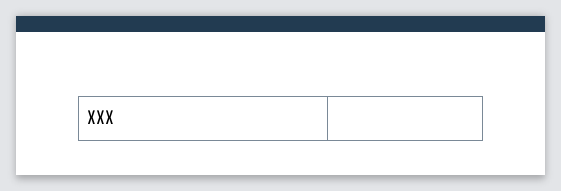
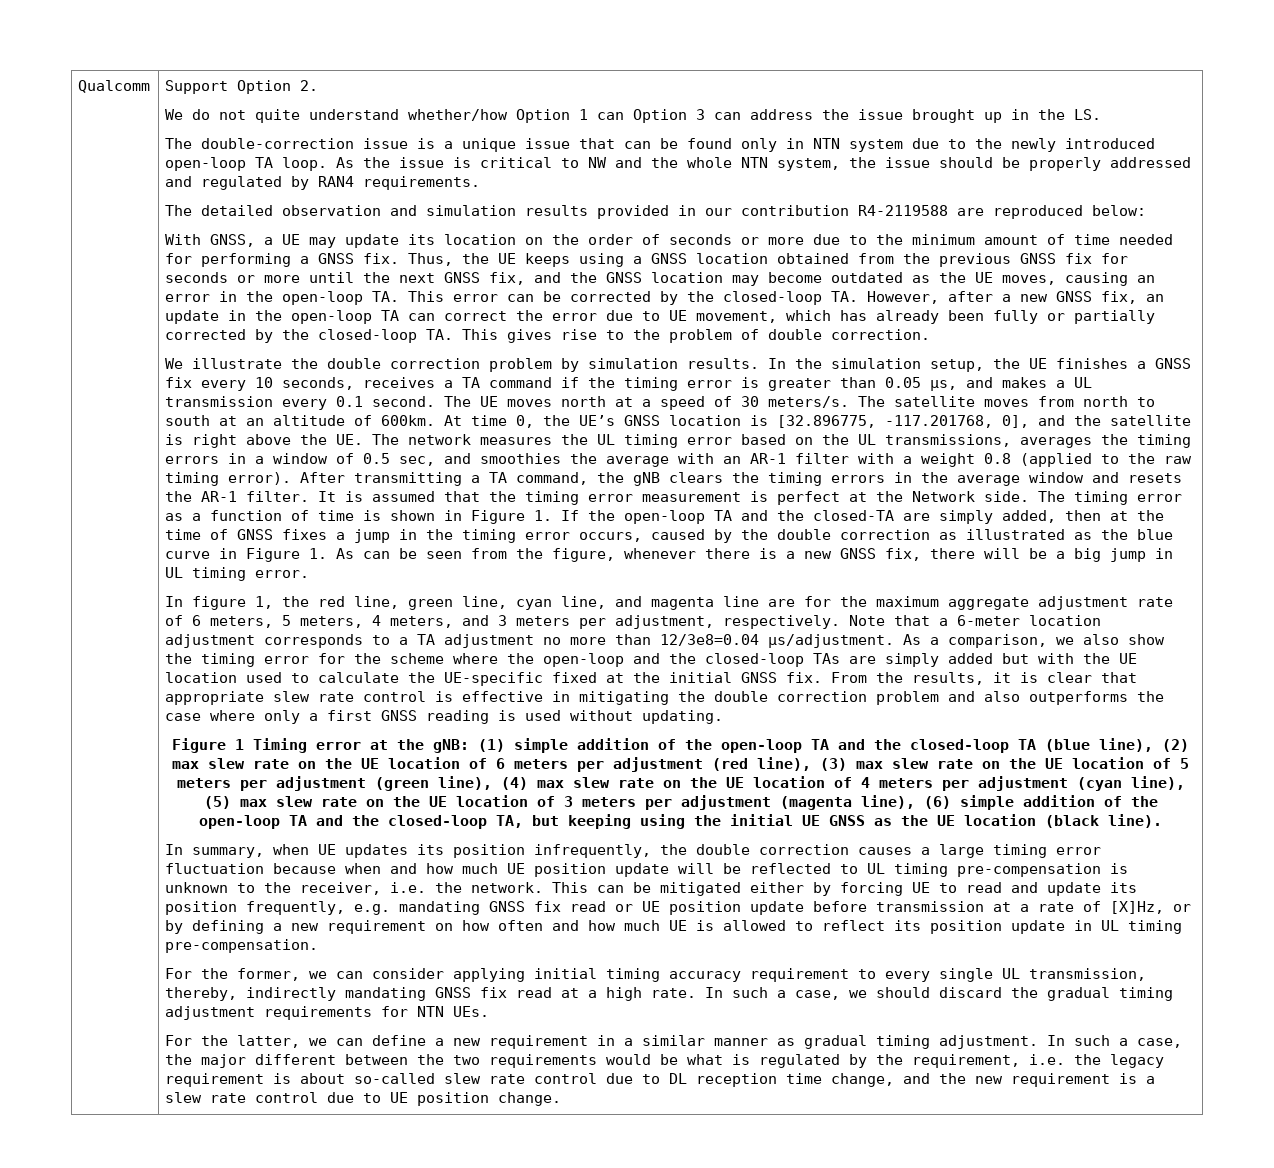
[86,110,114,124] XXX | -> [78,80,151,93] [165,80,319,94] [165,109,1102,123] [165,138,1156,152] [165,157,1192,171] [165,176,481,190] [165,205,1147,219] [165,234,1174,248] [165,253,1129,267] [165,272,1156,286] [165,291,1165,305] [165,310,1156,324] [165,329,931,343] [165,358,1192,372] [165,377,1093,391] [165,396,1156,410] [165,415,1192,428] [165,434,1192,448] [165,453,1193,467] [165,472,1183,486] [165,491,1183,505] [165,510,1165,524] [165,529,1174,543] [165,548,1174,562] [165,567,310,581] [165,596,1174,610] [165,615,1102,629] [165,634,1166,648] [165,653,1138,667] [165,672,1138,686] [165,691,1165,705] [165,710,724,724] [172,738,1189,753] [172,757,1189,772] [176,776,1185,791] [203,795,1158,810] [199,814,1162,829] [165,844,1102,858] [165,863,1129,877] [165,882,1138,896] [165,901,1192,915] [165,920,1183,934] [165,939,319,953] [165,968,1147,982] [165,987,1174,1001] [165,1006,490,1020] [165,1035,1183,1049] [165,1054,1165,1068] [165,1073,1156,1087] [165,1092,562,1106] Qualcomm | Support Option 2. // We do not quite understand whether/how Option 1 can Option 3 can address the issue brought up in the LS. // The double-correction issue is a unique issue that can be found only in NTN system due to the newly introduced open-loop TA loop. As the issue is critical to NW and the whole NTN system, the issue should be properly addressed and regulated by RAN4 requirements. // The detailed observation and simulation results provided in our contribution R4-2119588 are reproduced below: // With GNSS, a UE may update its location on the order of seconds or more due to the minimum amount of time needed for performing a GNSS fix. Thus, the UE keeps using a GNSS location obtained from the previous GNSS fix for seconds or more until the next GNSS fix, and the GNSS location may become outdated as the UE moves, causing an error in the open-loop TA. This error can be corrected by the closed-loop TA. However, after a new GNSS fix, an update in the open-loop TA can correct the error due to UE movement, which has already been fully or partially corrected by the closed-loop TA. This gives rise to the problem of double correction. // We illustrate the double correction problem by simulation results. In the simulation setup, the UE finishes a GNSS fix every 10 seconds, receives a TA command if the timing error is greater than 0.05 µs, and makes a UL transmission every 0.1 second. The UE moves north at a speed of 30 meters/s. The satellite moves from north to south at an altitude of 600km. At time 0, the UE’s GNSS location is [32.896775, -117.201768, 0], and the satellite is right above the UE. The network measures the UL timing error based on the UL transmissions, averages the timing errors in a window of 0.5 sec, and smoothies the average with an AR-1 filter with a weight 0.8 (applied to the raw timing error). After transmitting a TA command, the gNB clears the timing errors in the average window and resets the AR-1 filter. It is assumed that the timing error measurement is perfect at the Network side. The timing error as a function of time is shown in Figure 1. If the open-loop TA and the closed-TA are simply added, then at the time of GNSS fixes a jump in the timing error occurs, caused by the double correction as illustrated as the blue curve in Figure 1. As can be seen from the figure, whenever there is a new GNSS fix, there will be a big jump in UL timing error. // In figure 1, the red line, green line, cyan line, and magenta line are for the maximum aggregate adjustment rate of 6 meters, 5 meters, 4 meters, and 3 meters per adjustment, respectively. Note that a 6-meter location adjustment corresponds to a TA adjustment no more than 12/3e8=0.04 μs/adjustment. As a comparison, we also show the timing error for the scheme where the open-loop and the closed-loop TAs are simply added but with the UE location used to calculate the UE-specific fixed at the initial GNSS fix. From the results, it is clear that appropriate slew rate control is effective in mitigating the double correction problem and also outperforms the case where only a first GNSS reading is used without updating. // Figure 1 Timing error at the gNB: (1) simple addition of the open-loop TA and the closed-loop TA (blue line), (2) max slew rate on the UE location of 6 meters per adjustment (red line), (3) max slew rate on the UE location of 5 meters per adjustment (green line), (4) max slew rate on the UE location of 4 meters per adjustment (cyan line), (5) max slew rate on the UE location of 3 meters per adjustment (magenta line), (6) simple addition of the open-loop TA and the closed-loop TA, but keeping using the initial UE GNSS as the UE location (black line). // In summary, when UE updates its position infrequently, the double correction causes a large timing error fluctuation because when and how much UE position update will be reflected to UL timing pre-compensation is unknown to the receiver, i.e. the network. This can be mitigated either by forcing UE to read and update its position frequently, e.g. mandating GNSS fix read or UE position update before transmission at a rate of [X]Hz, or by defining a new requirement on how often and how much UE is allowed to reflect its position update in UL timing pre-compensation. // For the former, we can consider applying initial timing accuracy requirement to every single UL transmission, thereby, indirectly mandating GNSS fix read at a high rate. In such a case, we should discard the gradual timing adjustment requirements for NTN UEs. // For the latter, we can define a new requirement in a similar manner as gradual timing adjustment. In such a case, the major different between the two requirements would be what is regulated by the requirement, i.e. the legacy requirement is about so-called slew rate control due to DL reception time change, and the new requirement is a slew rate control due to UE position change.

